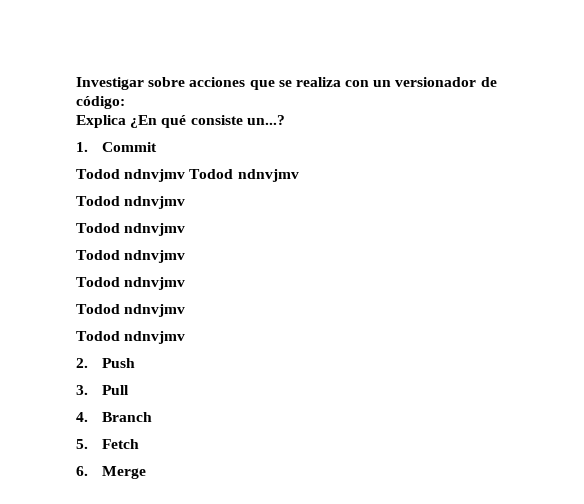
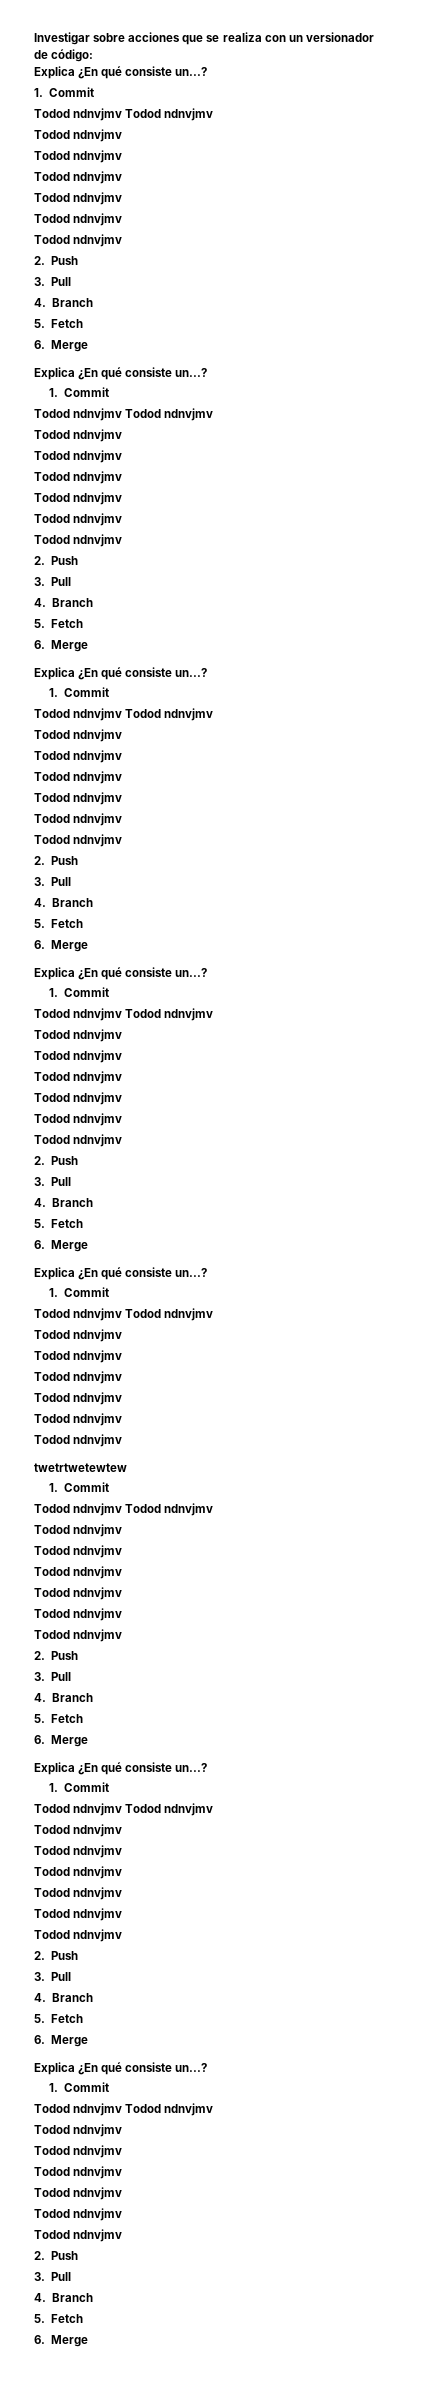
(147, 472) none -> [34,367,208,380] [49,387,110,397] [34,408,214,421] [34,429,123,442] [34,450,123,463] [34,471,123,484] [34,492,123,505] [34,513,123,526] [34,534,123,547] [34,556,78,565] [34,577,71,586] [34,598,93,607] [34,619,83,628] [34,640,88,652] [34,667,208,680] [49,687,110,697] [34,708,214,721] [34,729,123,742] [34,750,123,763] [34,771,123,784] [34,792,123,805] [34,813,123,826] [34,834,123,847] [34,856,78,865] [34,877,71,886] [34,898,93,907] [34,919,83,928] [34,940,88,952] [34,967,208,980] [49,987,110,997] [34,1008,214,1021] [34,1029,123,1042] [34,1050,123,1063] [34,1071,123,1084] [34,1092,123,1105] [34,1113,123,1126] [34,1134,123,1147] [34,1156,78,1165] [34,1177,71,1186] [34,1198,93,1207] [34,1219,83,1228] [34,1240,88,1252] [34,1267,208,1280] [49,1287,110,1297] [34,1308,214,1321] [34,1329,123,1342] [34,1350,123,1363] [34,1371,123,1384] [34,1392,123,1405] [34,1413,123,1426] [34,1434,123,1447] [34,1463,127,1472] [49,1482,110,1492] [34,1503,214,1516] [34,1524,123,1537] [34,1545,123,1558] [34,1566,123,1579] [34,1587,123,1600] [34,1608,123,1621] [34,1629,123,1642] [34,1651,78,1660] [34,1672,71,1681] [34,1693,93,1702] [34,1714,83,1723] [34,1735,88,1747] [34,1762,208,1775] [49,1782,110,1792] [34,1803,214,1816] [34,1824,123,1837] [34,1845,123,1858] [34,1866,123,1879] [34,1887,123,1900] [34,1908,123,1921] [34,1929,123,1942] [34,1951,78,1960] [34,1972,71,1981] [34,1993,93,2002] [34,2014,83,2023] [34,2035,88,2047] [34,2062,208,2075] [49,2082,110,2092] [34,2103,214,2116] [34,2124,123,2137] [34,2145,123,2158] [34,2166,123,2179] [34,2187,123,2200] [34,2208,123,2221] [34,2229,123,2242] [34,2251,78,2260] [34,2272,71,2281] [34,2293,93,2302] [34,2314,83,2323] [34,2335,88,2347] // Explica ¿En qué consiste un...? // 1. Commit // Todod ndnvjmv Todod ndnvjmv // Todod ndnvjmv // Todod ndnvjmv // Todod ndnvjmv // Todod ndnvjmv // Todod ndnvjmv // Todod ndnvjmv // 2. Push // 3. Pull // 4. Branch // 5. Fetch // 6. Merge // Explica ¿En qué consiste un...? // 1. Commit // Todod ndnvjmv Todod ndnvjmv // Todod ndnvjmv // Todod ndnvjmv // Todod ndnvjmv // Todod ndnvjmv // Todod ndnvjmv // Todod ndnvjmv // 2. Push // 3. Pull // 4. Branch // 5. Fetch // 6. Merge // Explica ¿En qué consiste un...? // 1. Commit // Todod ndnvjmv Todod ndnvjmv // Todod ndnvjmv // Todod ndnvjmv // Todod ndnvjmv // Todod ndnvjmv // Todod ndnvjmv // Todod ndnvjmv // 2. Push // 3. Pull // 4. Branch // 5. Fetch // 6. Merge // Explica ¿En qué consiste un...? // 1. Commit // Todod ndnvjmv Todod ndnvjmv // Todod ndnvjmv // Todod ndnvjmv // Todod ndnvjmv // Todod ndnvjmv // Todod ndnvjmv // Todod ndnvjmv // twetrtwetewtew // 1. Commit // Todod ndnvjmv Todod ndnvjmv // Todod ndnvjmv // Todod ndnvjmv // Todod ndnvjmv // Todod ndnvjmv // Todod ndnvjmv // Todod ndnvjmv // 2. Push // 3. Pull // 4. Branch // 5. Fetch // 6. Merge // Explica ¿En qué consiste un...? // 1. Commit // Todod ndnvjmv Todod ndnvjmv // Todod ndnvjmv // Todod ndnvjmv // Todod ndnvjmv // Todod ndnvjmv // Todod ndnvjmv // Todod ndnvjmv // 2. Push // 3. Pull // 4. Branch // 5. Fetch // 6. Merge // Explica ¿En qué consiste un...? // 1. Commit // Todod ndnvjmv Todod ndnvjmv // Todod ndnvjmv // Todod ndnvjmv // Todod ndnvjmv // Todod ndnvjmv // Todod ndnvjmv // Todod ndnvjmv // 2. Push // 3. Pull // 4. Branch // 5. Fetch // 6. Merge

